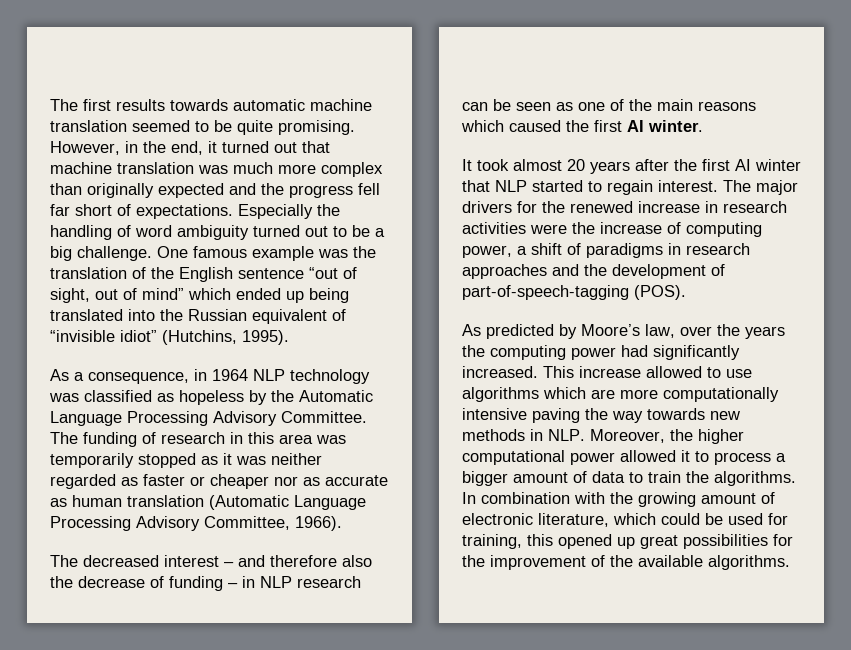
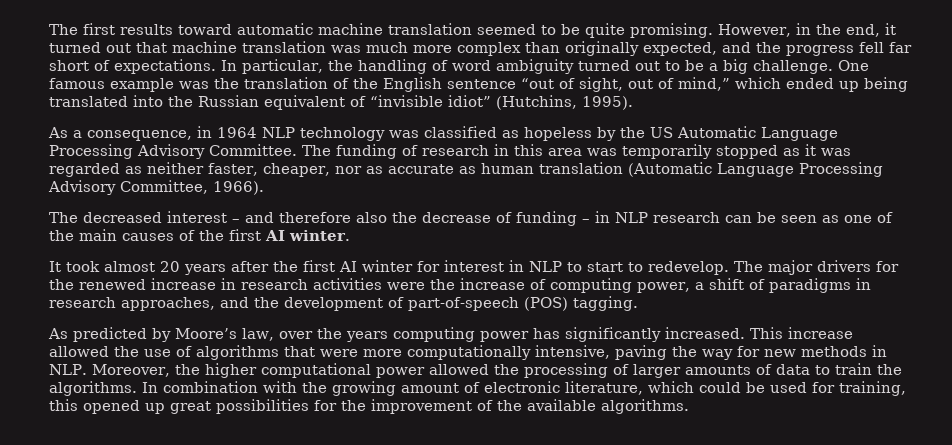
[170,99,228,111] towards -> [178,24,232,35] toward
[158,183,224,198] expected -> [643,42,717,56] expected,
[238,204,313,219] Especially -> [221,59,323,74] In particular,
[142,288,184,300] mind” -> [678,77,730,91] mind,”
(294, 396) none -> [650,127,673,138] US
[271,453,322,465] neither -> (851, 152) none
[143,474,269,489] faster or cheaper -> [147,162,330,177] neither faster, cheaper,
[698,101,756,111] [461,120,561,132] reasons which caused -> [122,230,195,241] causes of
[462,180,718,195] that NLP started to regain interest. -> [417,260,729,275] for interest in NLP to start to redevelop.
[462,264,547,279] approaches -> [121,297,215,311] approaches,
[462,285,686,300] part-of-speech-tagging (POS). -> [408,296,638,311] part-of-speech (POS) tagging.
[462,345,485,357] the -> (388, 336) none
[621,345,648,357] had -> [532,328,560,339] has
[707,367,752,378] [462,387,615,402] to use algorithms which are -> [114,345,358,360] the use of algorithms that were
[462,408,527,420] intensive -> [535,345,610,359] intensive,
[647,408,705,420] towards -> [737,346,760,357] for
[681,450,786,465] [462,471,568,486] it to process a bigger amount -> [493,363,751,378] the processing of larger amounts

